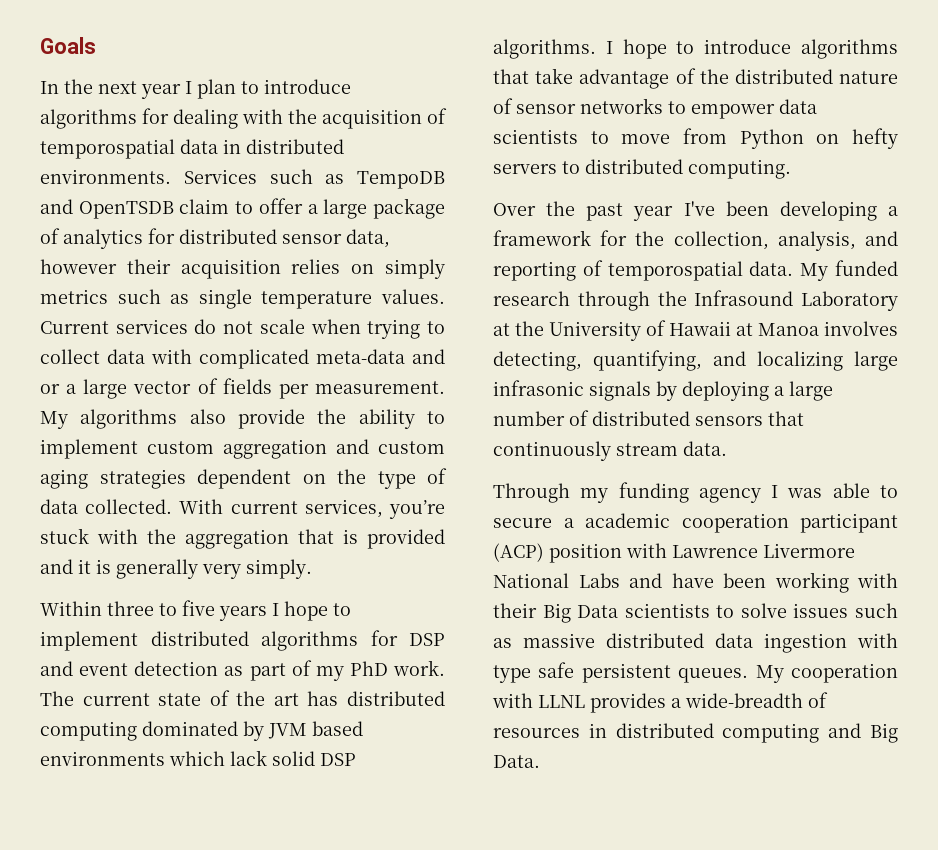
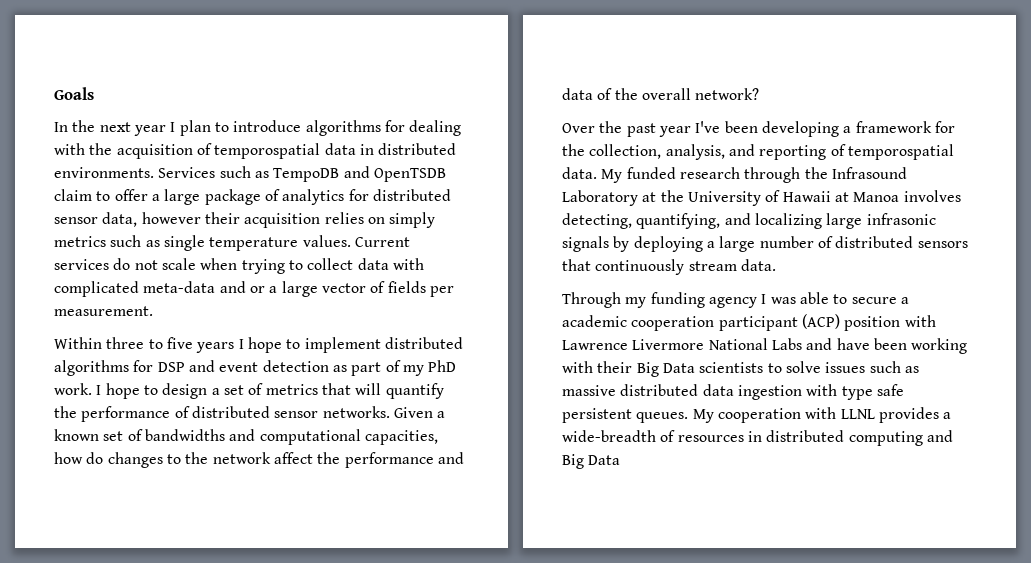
[40,409,445,429] [40,439,445,459] [40,468,447,489] [40,499,445,519] [40,528,445,549] [40,559,312,579] My algorithms also provide the ability to implement custom aggregation and custom aging strategies dependent on the type of data collected. With current services, you’re stuck with the aggregation that is provided and it is generally very simply. -> (153, 311) none
[40,690,445,706] [40,721,363,741] [40,750,356,766] [493,39,898,59] [493,68,898,89] [493,98,817,119] [493,128,898,149] [493,159,791,179] The current state of the art has distributed computing dominated by JVM based environments which lack solid DSP algorithms. I hope to introduce algorithms that take advantage of the distributed nature of sensor networks to empower data scientists to move from Python on hefty servers to distributed computing. -> [96,383,444,399] [54,406,446,422] [54,429,438,445] [54,452,464,468] [562,88,760,100] I hope to design a set of metrics that will quantify the performance of distributed sensor networks. Given a known set of bandwidths and computational capacities, how do changes to the network affect the performance and data of the overall network?
[493,755,540,768] Data. -> [588,455,621,465] Data

